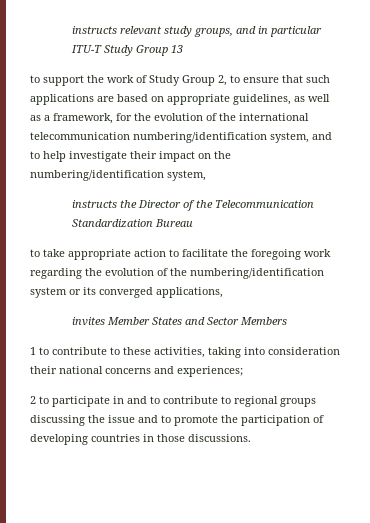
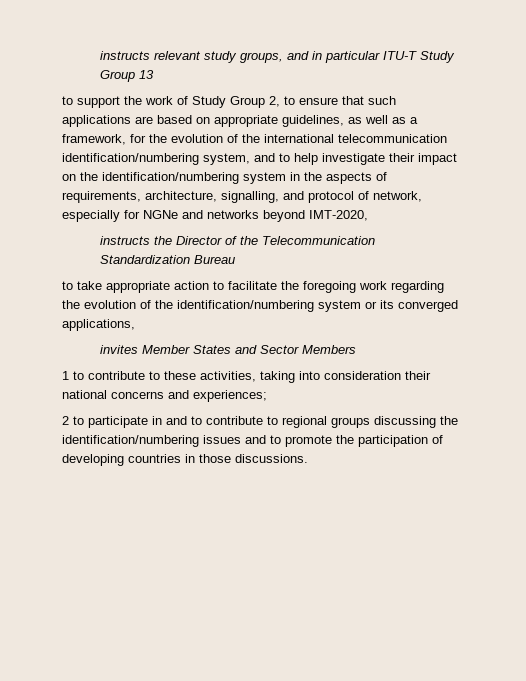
[133,132,267,143] numbering/identification -> [62,153,199,165] identification/numbering
[30,170,206,181] numbering/identification system, -> [102,172,387,184] [62,191,422,203] [62,210,368,222] identification/numbering system in the aspects of requirements, architecture, signalling, and protocol of network, especially for NGNe and networks beyond IMT-2020,
[190,268,324,279] numbering/identification -> [177,300,314,312] identification/numbering
[108,415,135,423] issue -> [62,435,241,447] identification/numbering issues

